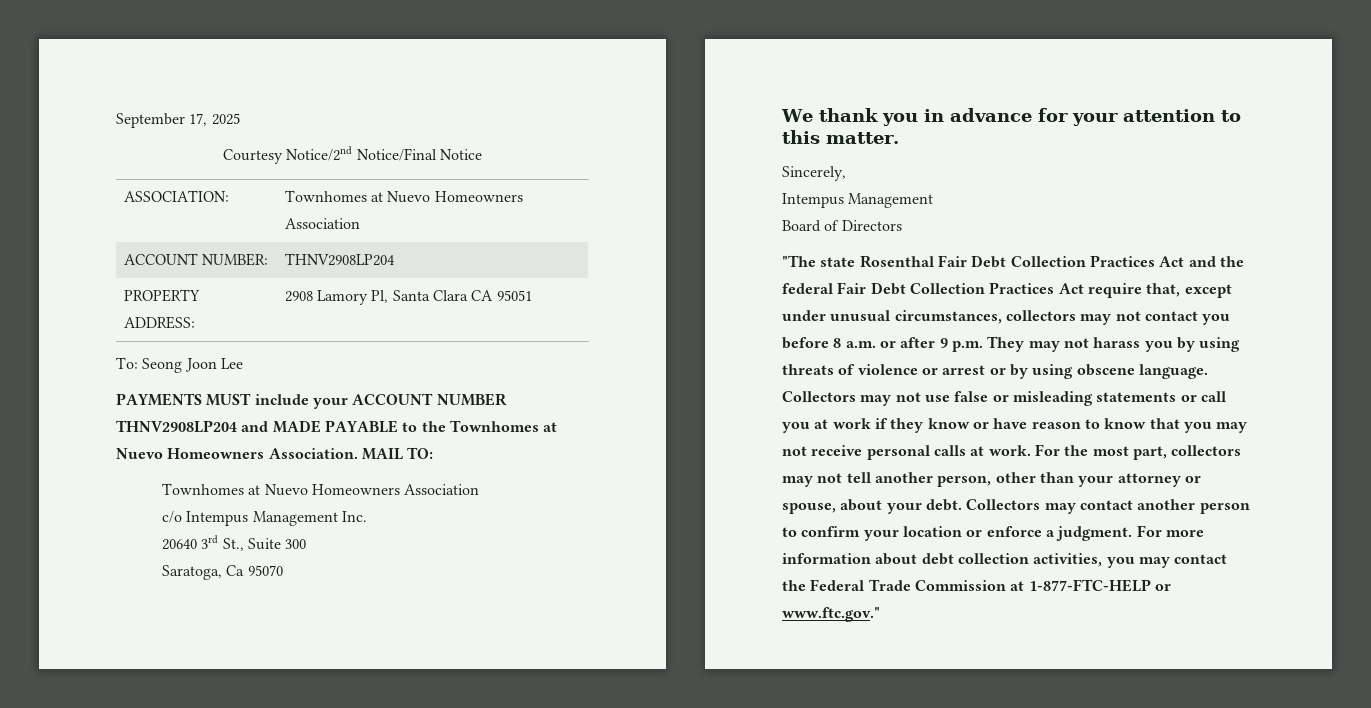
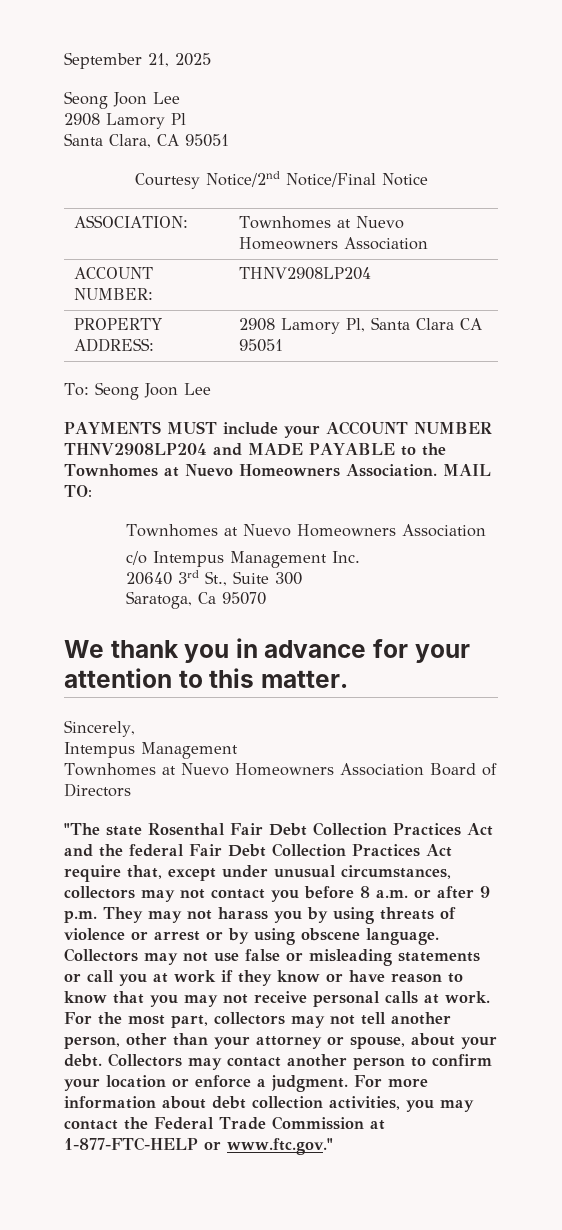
[189,113,208,126] 17, -> [148,53,169,67] 21,
(240, 119) none -> [64,91,180,109] [64,113,186,129] [64,133,229,148] // Seong Joon Lee // 2908 Lamory Pl // Santa Clara, CA 95051
(934, 200) none -> [64,763,424,776] Townhomes at Nuevo Homeowners Association

